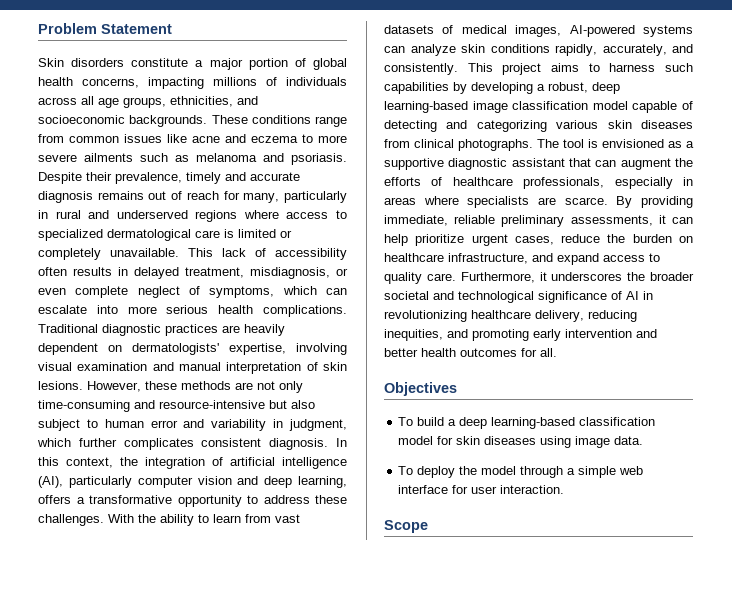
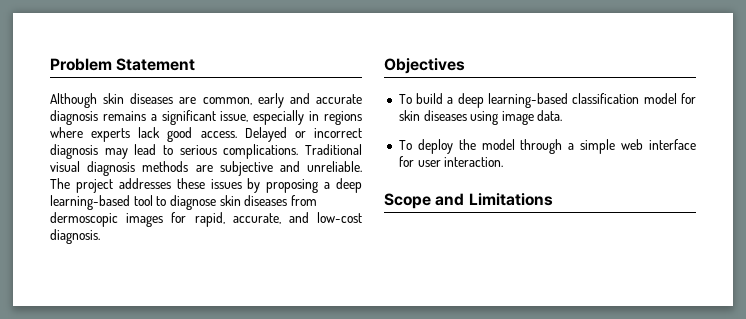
[38,58,347,70] [38,77,347,89] [38,96,258,108] [38,115,347,127] [38,134,347,143] [38,153,347,165] [38,172,300,184] [38,191,348,203] [38,210,347,222] [38,229,292,241] [38,248,347,260] [38,267,348,279] [38,286,347,298] [38,305,347,317] [38,324,285,336] [38,343,347,355] [38,362,347,374] [38,381,303,393] [38,400,315,412] [38,419,347,431] [37,438,348,450] [38,457,347,469] [38,476,347,488] [38,495,347,507] [38,514,300,526] [384,25,693,37] [384,44,693,56] [384,63,693,75] [384,82,620,94] [384,101,693,113] [384,120,693,132] [384,139,694,151] [384,158,693,170] [384,177,693,189] [384,196,693,208] [384,215,693,227] [384,234,693,246] [384,253,660,265] [384,272,694,284] [384,291,653,303] [384,310,637,322] [384,329,657,341] [384,348,557,357] Skin disorders constitute a major portion of global health concerns, impacting millions of individuals across all age groups, ethnicities, and socioeconomic backgrounds. These conditions range from common issues like acne and eczema to more severe ailments such as melanoma and psoriasis. Despite their prevalence, timely and accurate diagnosis remains out of reach for many, particularly in rural and underserved regions where access to specialized dermatological care is limited or completely unavailable. This lack of accessibility often results in delayed treatment, misdiagnosis, or even complete neglect of symptoms, which can escalate into more serious health complications. Traditional diagnostic practices are heavily dependent on dermatologists' expertise, involving visual examination and manual interpretation of skin lesions. However, these methods are not only time-consuming and resource-intensive but also subject to human error and variability in judgment, which further complicates consistent diagnosis. In this context, the integration of artificial intelligence (AI), particularly computer vision and deep learning, offers a transformative opportunity to address these challenges. With the ability to learn from vast datasets of medical images, AI-powered systems can analyze skin conditions rapidly, accurately, and consistently. This project aims to harness such capabilities by developing a robust, deep learning-based image classification model capable of detecting and categorizing various skin diseases from clinical photographs. The tool is envisioned as a supportive diagnostic assistant that can augment the efforts of healthcare professionals, especially in areas where specialists are scarce. By providing immediate, reliable preliminary assessments, it can help prioritize urgent cases, reduce the burden on healthcare infrastructure, and expand access to quality care. Furthermore, it underscores the broader societal and technological significance of AI in revolutionizing healthcare delivery, reducing inequities, and promoting early intervention and better health outcomes for all. -> [50,93,362,108] [50,110,362,125] [50,127,362,142] [50,144,362,159] [50,161,362,176] [50,178,362,193] [50,195,317,210] [50,212,362,227] [50,229,100,244] Although skin diseases are common, early and accurate diagnosis remains a significant issue, especially in regions where experts lack good access. Delayed or incorrect diagnosis may lead to serious complications. Traditional visual diagnosis methods are subjective and unreliable. The project addresses these issues by proposing a deep learning-based tool to diagnose skin diseases from dermoscopic images for rapid, accurate, and low-cost diagnosis.
(428, 526) none -> [435,193,553,206] and Limitations

